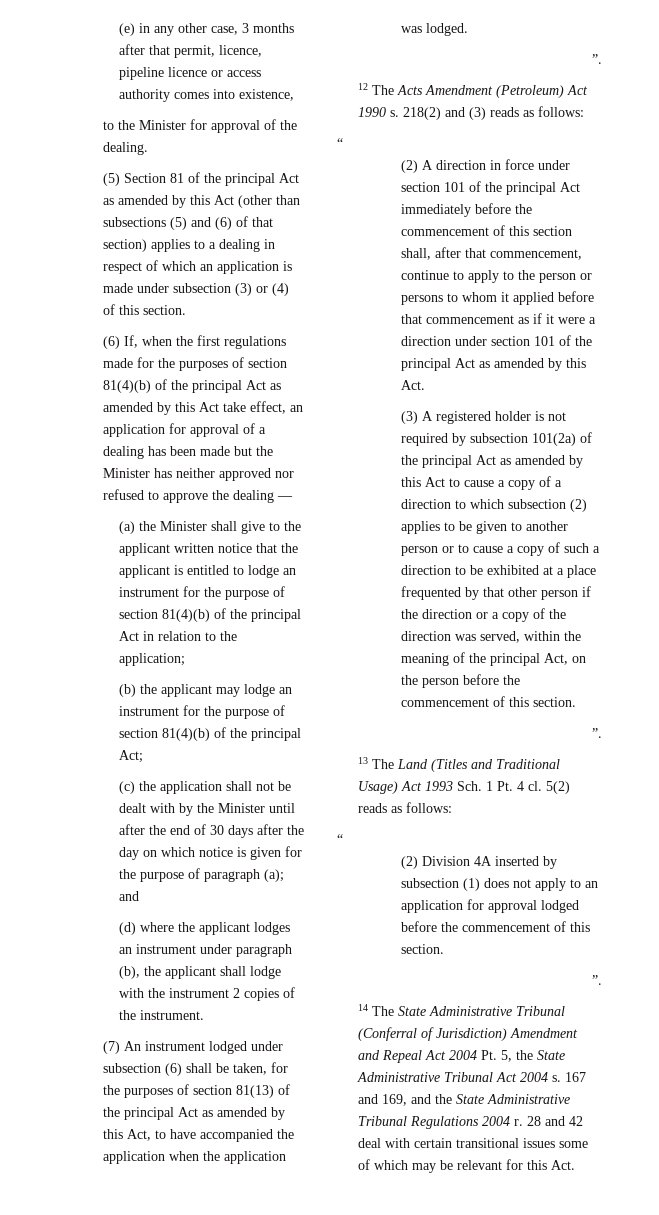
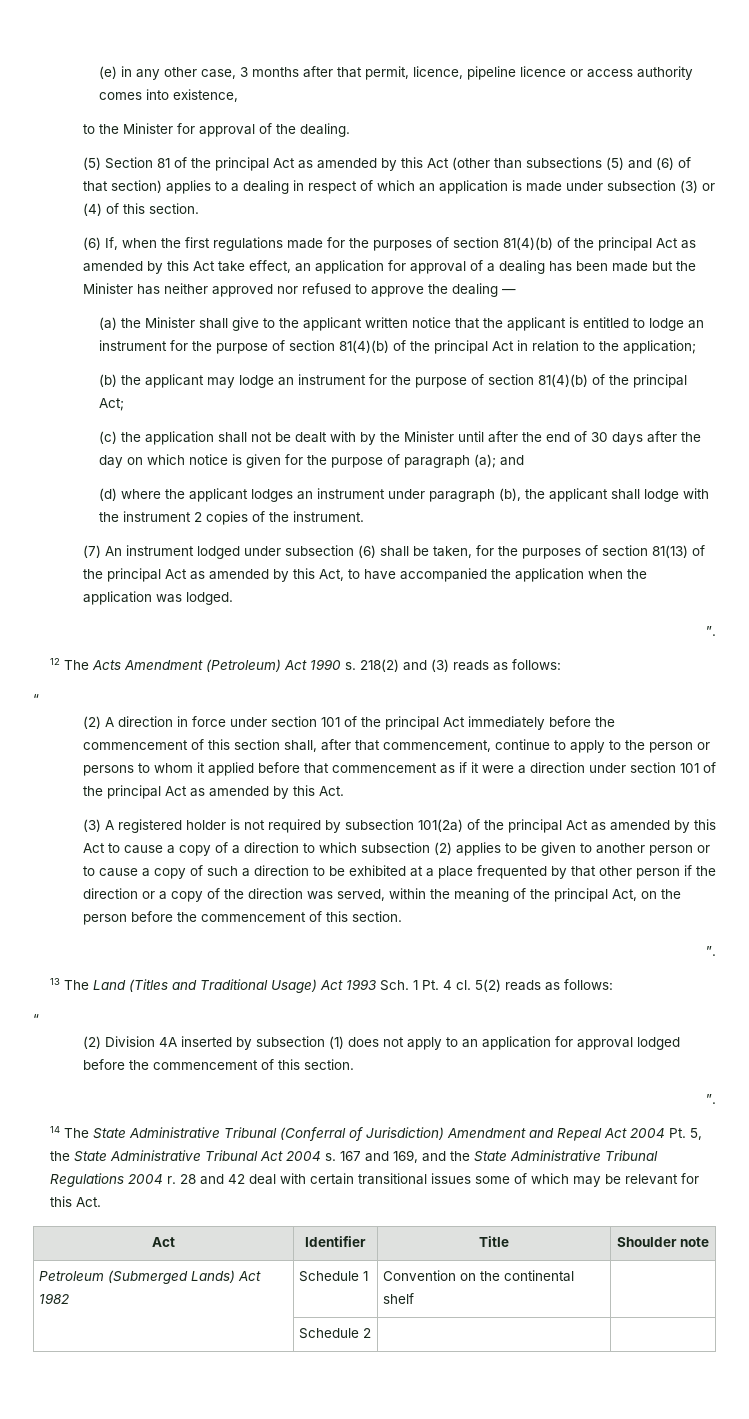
(576, 1165) none -> [152,1237,175,1247] [305,1236,366,1247] [479,1236,509,1247] [616,1237,710,1247] [38,1270,261,1284] [38,1293,69,1304] [298,1271,368,1282] [382,1270,574,1282] [382,1293,414,1304] [298,1328,371,1339] // Act | Identifier | Title | Shoulder note // Petroleum (Submerged Lands) Act 1982 | Schedule 1 | Convention on the continental shelf | // | Schedule 2 | |

